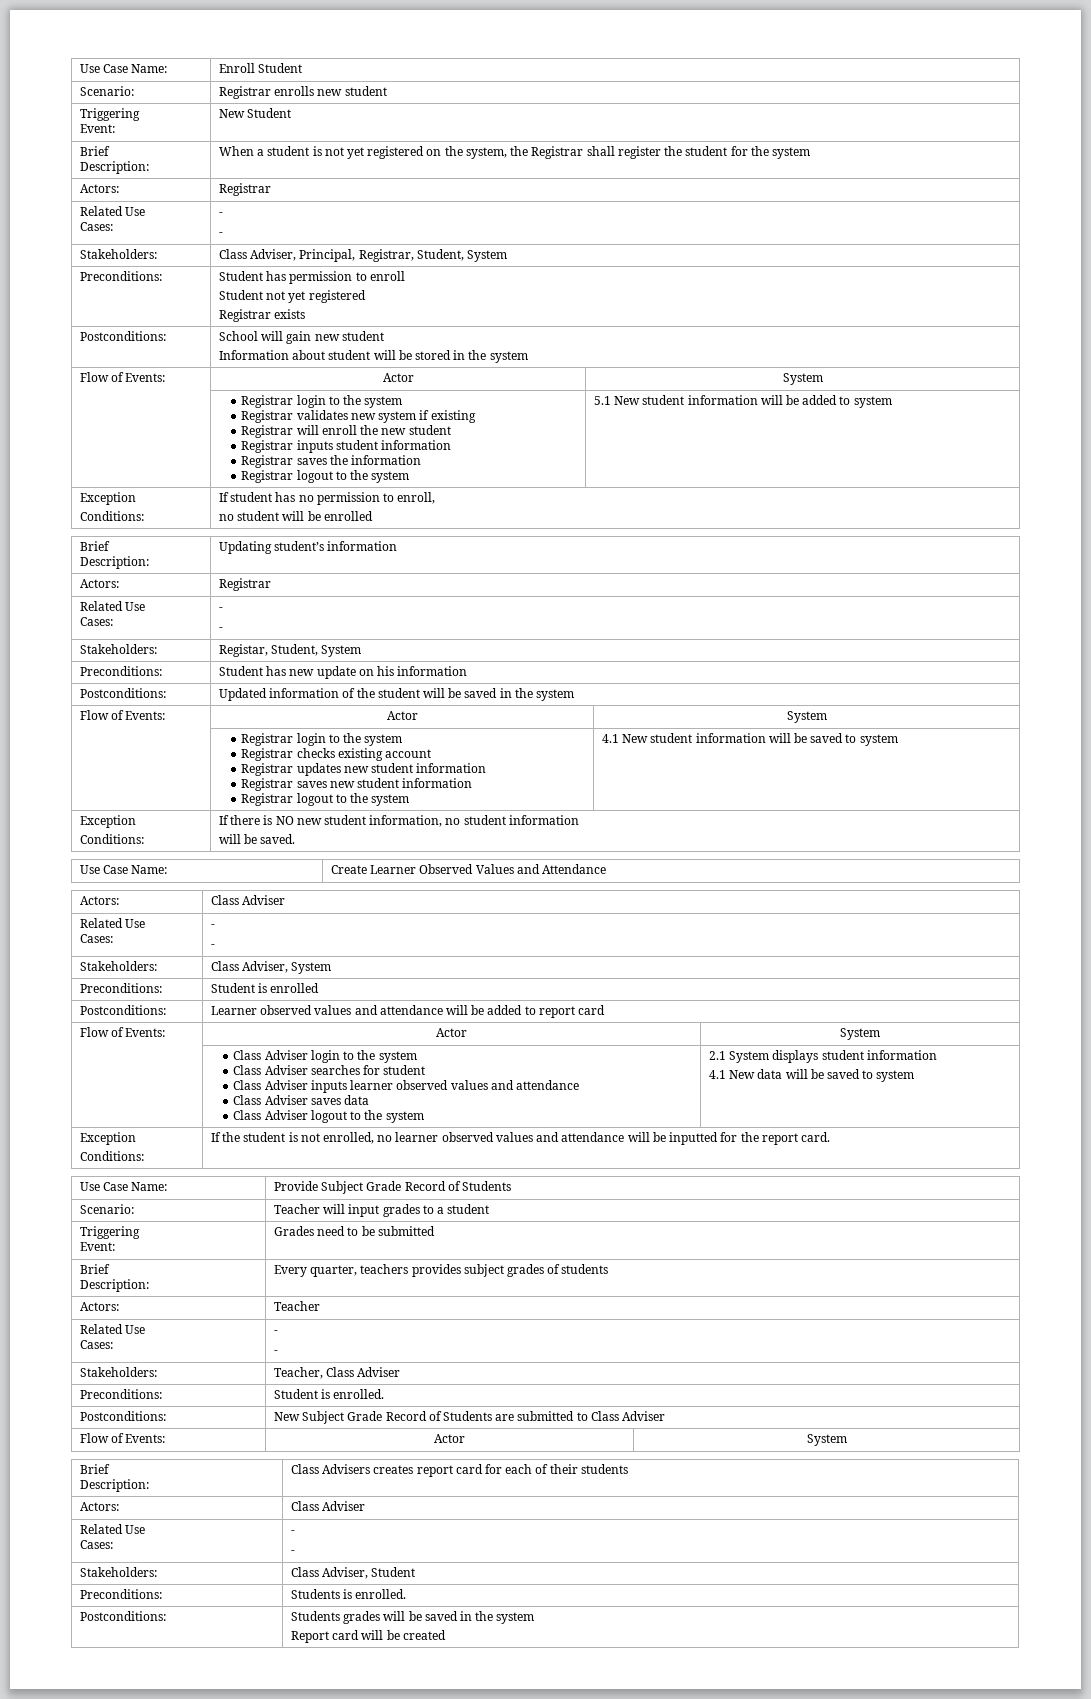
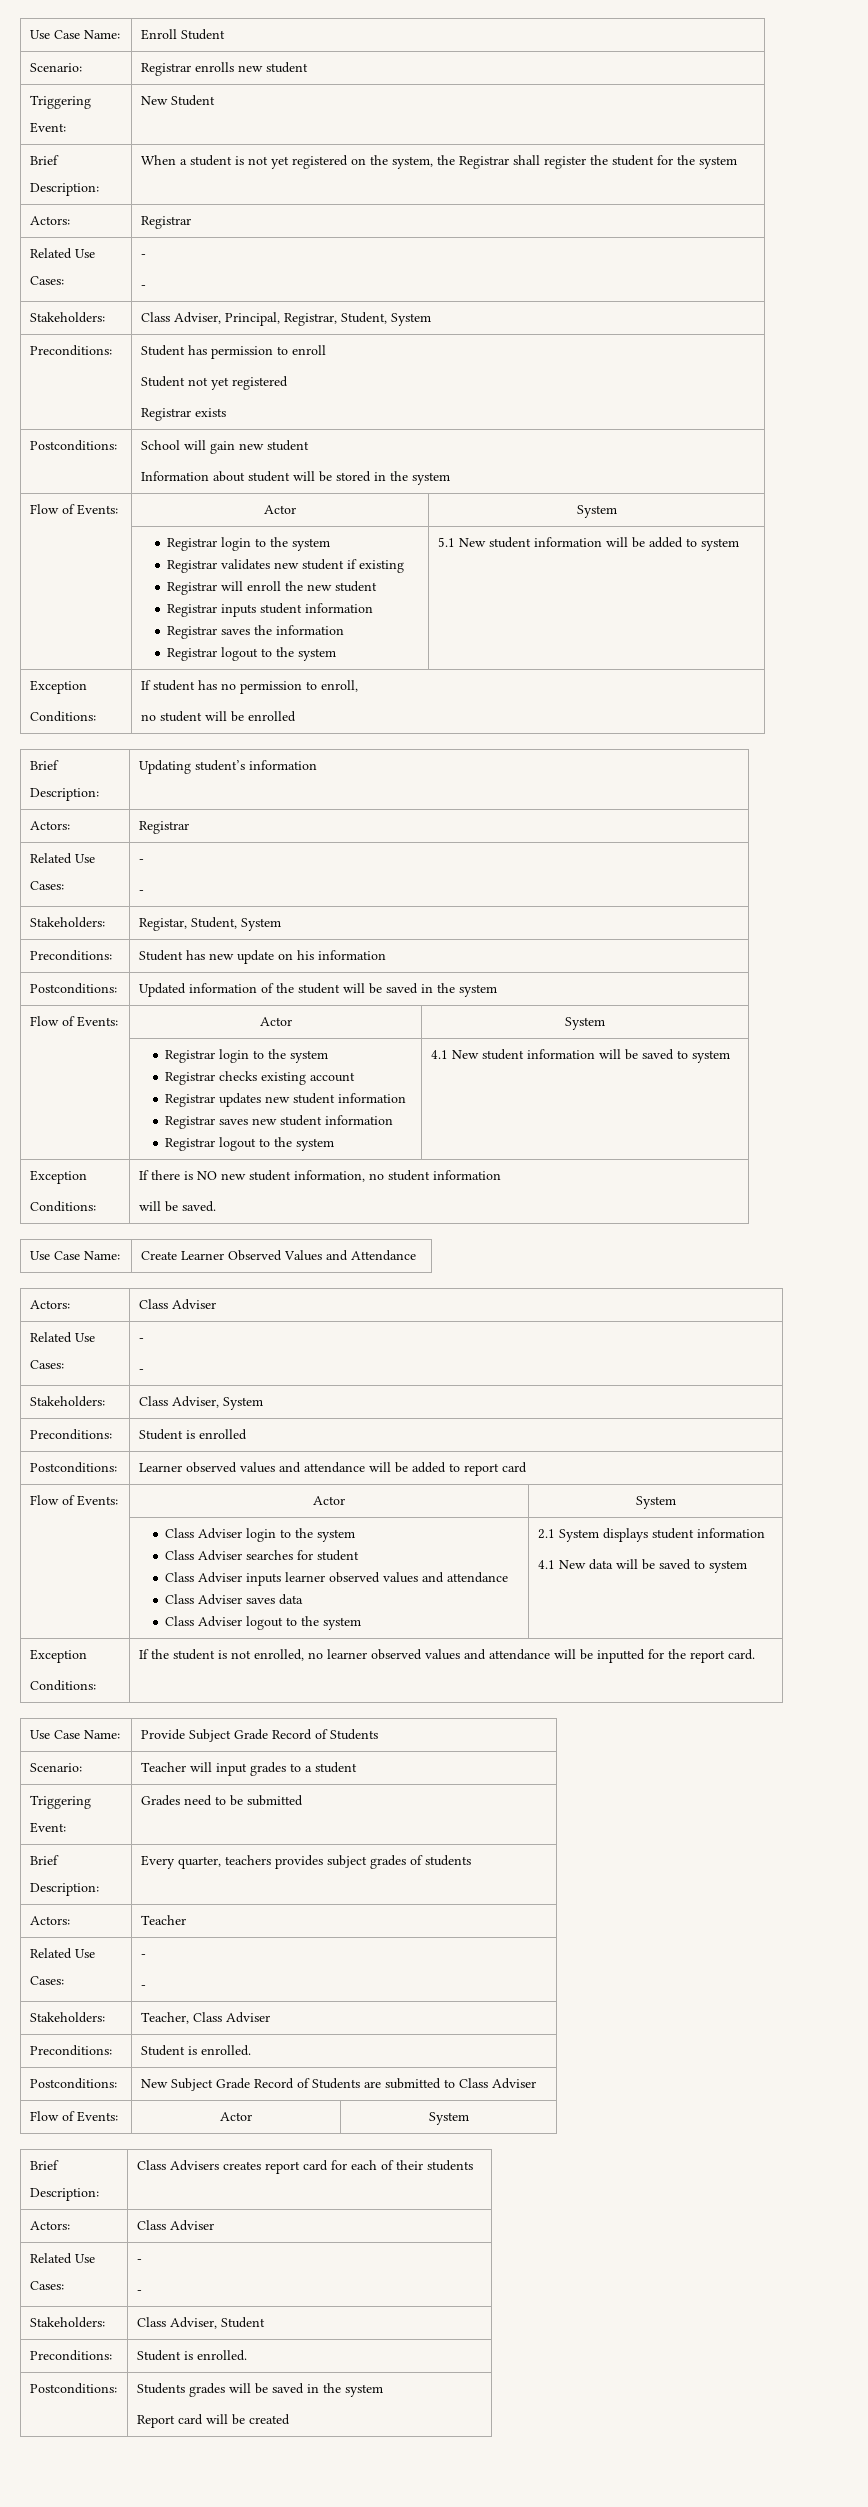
[378,411,417,423] system -> [302,559,345,570] student
[290,1589,340,1599] Students -> [136,2350,181,2361] Student

